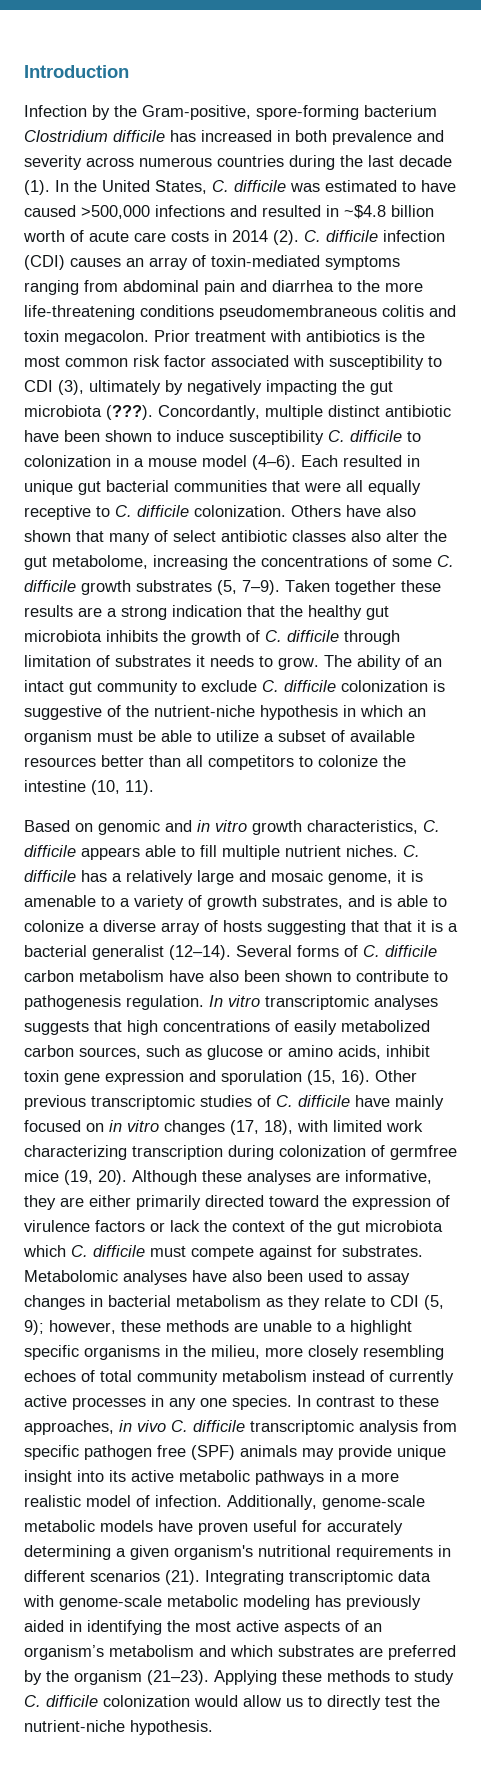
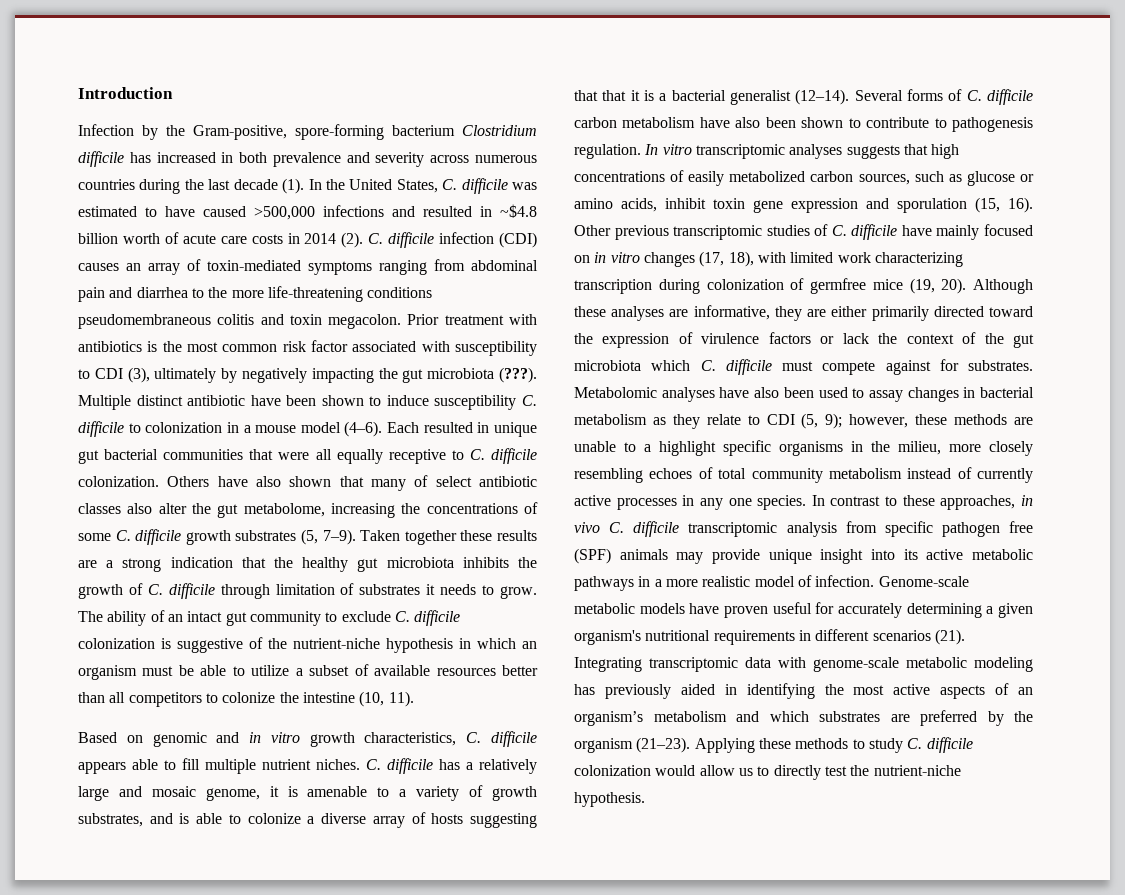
[158,405,323,420] Concordantly, multiple -> [78,395,131,410] Multiple
[227,1495,425,1510] Additionally, genome-scale -> [878,576,969,587] Genome-scale

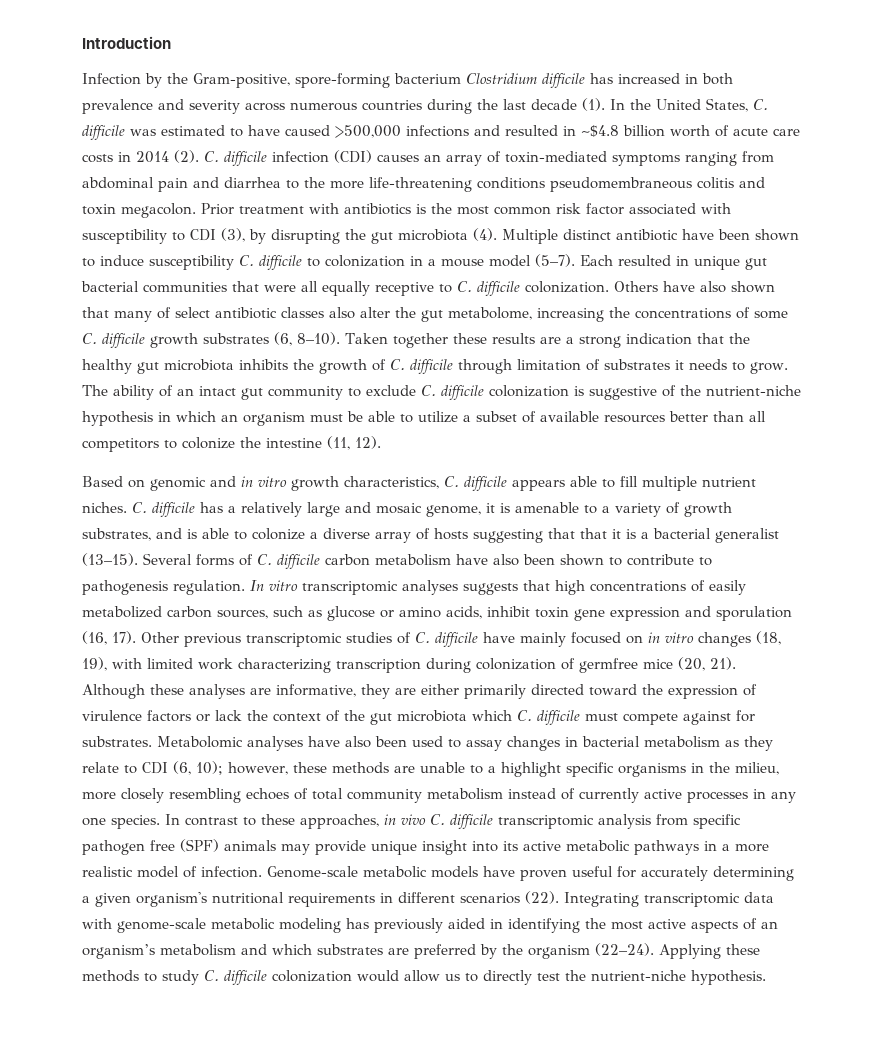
[154,367,537,383] ultimately by negatively impacting the gut microbiota (???). -> [249,228,497,244] by disrupting the gut microbiota (4).
[344,421,383,437] (4–6). -> [535,254,575,267] (5–7).
[301,529,356,545] (5, 7–9). -> [274,332,340,346] (6, 8–10).
[359,691,414,707] (10, 11). -> [327,436,381,450] (11, 12).
[795,89,850,105] (12–14). -> [82,553,138,566] (13–15).
[975,197,1033,213] (15, 16). -> [82,631,136,645] (16, 17).
[699,251,754,267] (17, 18), -> [756,631,781,645] [82,657,107,671] (18, 19),
[909,278,967,294] (19, 20). -> [678,657,736,671] (20, 21).
[801,413,843,429] (5, 9); -> [173,761,223,775] (6, 10);
[934,629,965,645] (21). -> [525,891,559,904] (22).
[636,737,691,753] (21–23). -> [595,943,654,956] (22–24).

